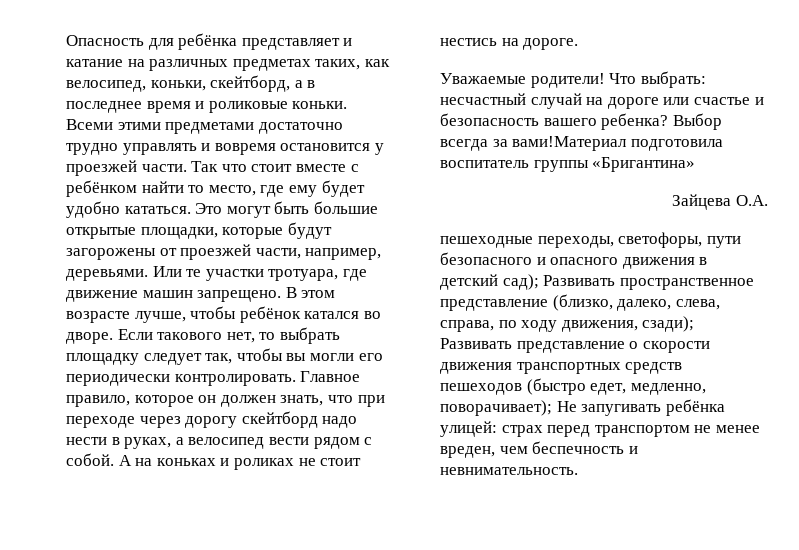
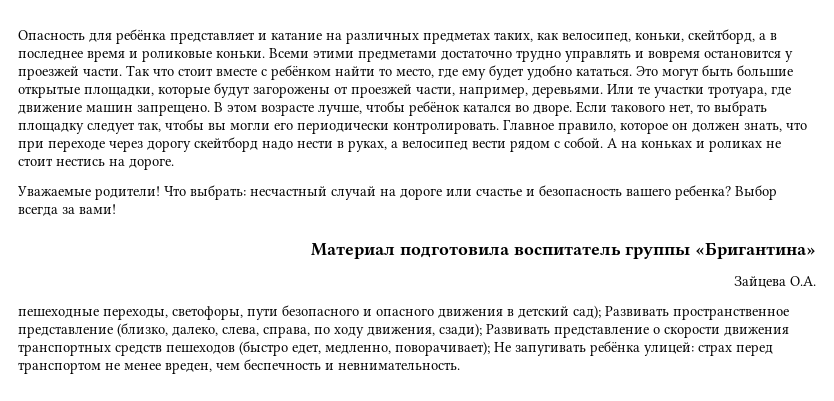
[512,136,628,151] вами!Материал -> [79,204,116,214] [311,243,395,259] вами! // Материал

